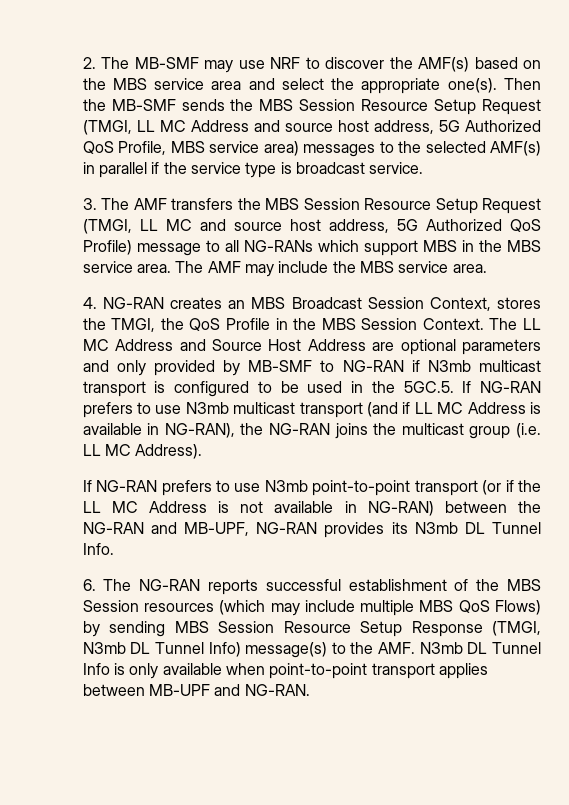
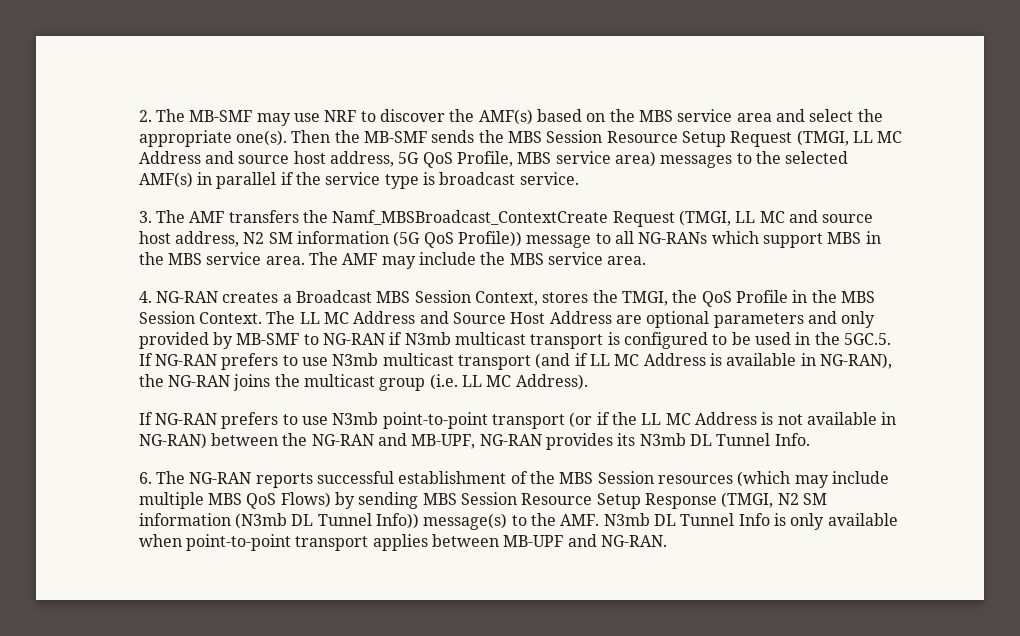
[464,120,541,132] Authorized -> (420, 158) none
[265,198,478,214] MBS Session Resource Setup -> [332,210,609,225] Namf_MBSBroadcast_ContextCreate
[396,219,541,232] [82,240,132,255] 5G Authorized QoS Profile) -> [243,231,522,248] N2 SM information (5G QoS Profile))
[228,297,362,309] an MBS Broadcast -> [282,290,411,303] a Broadcast MBS
[82,642,241,657] N3mb DL Tunnel Info) -> [777,493,827,505] [138,513,420,529] N2 SM information (N3mb DL Tunnel Info))

